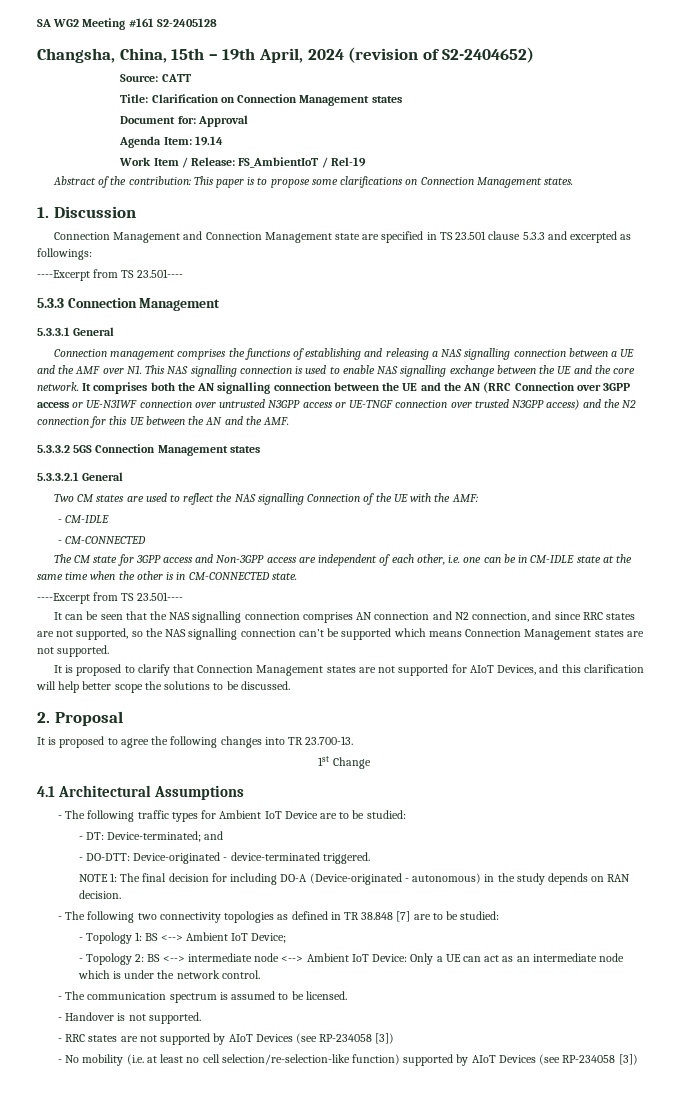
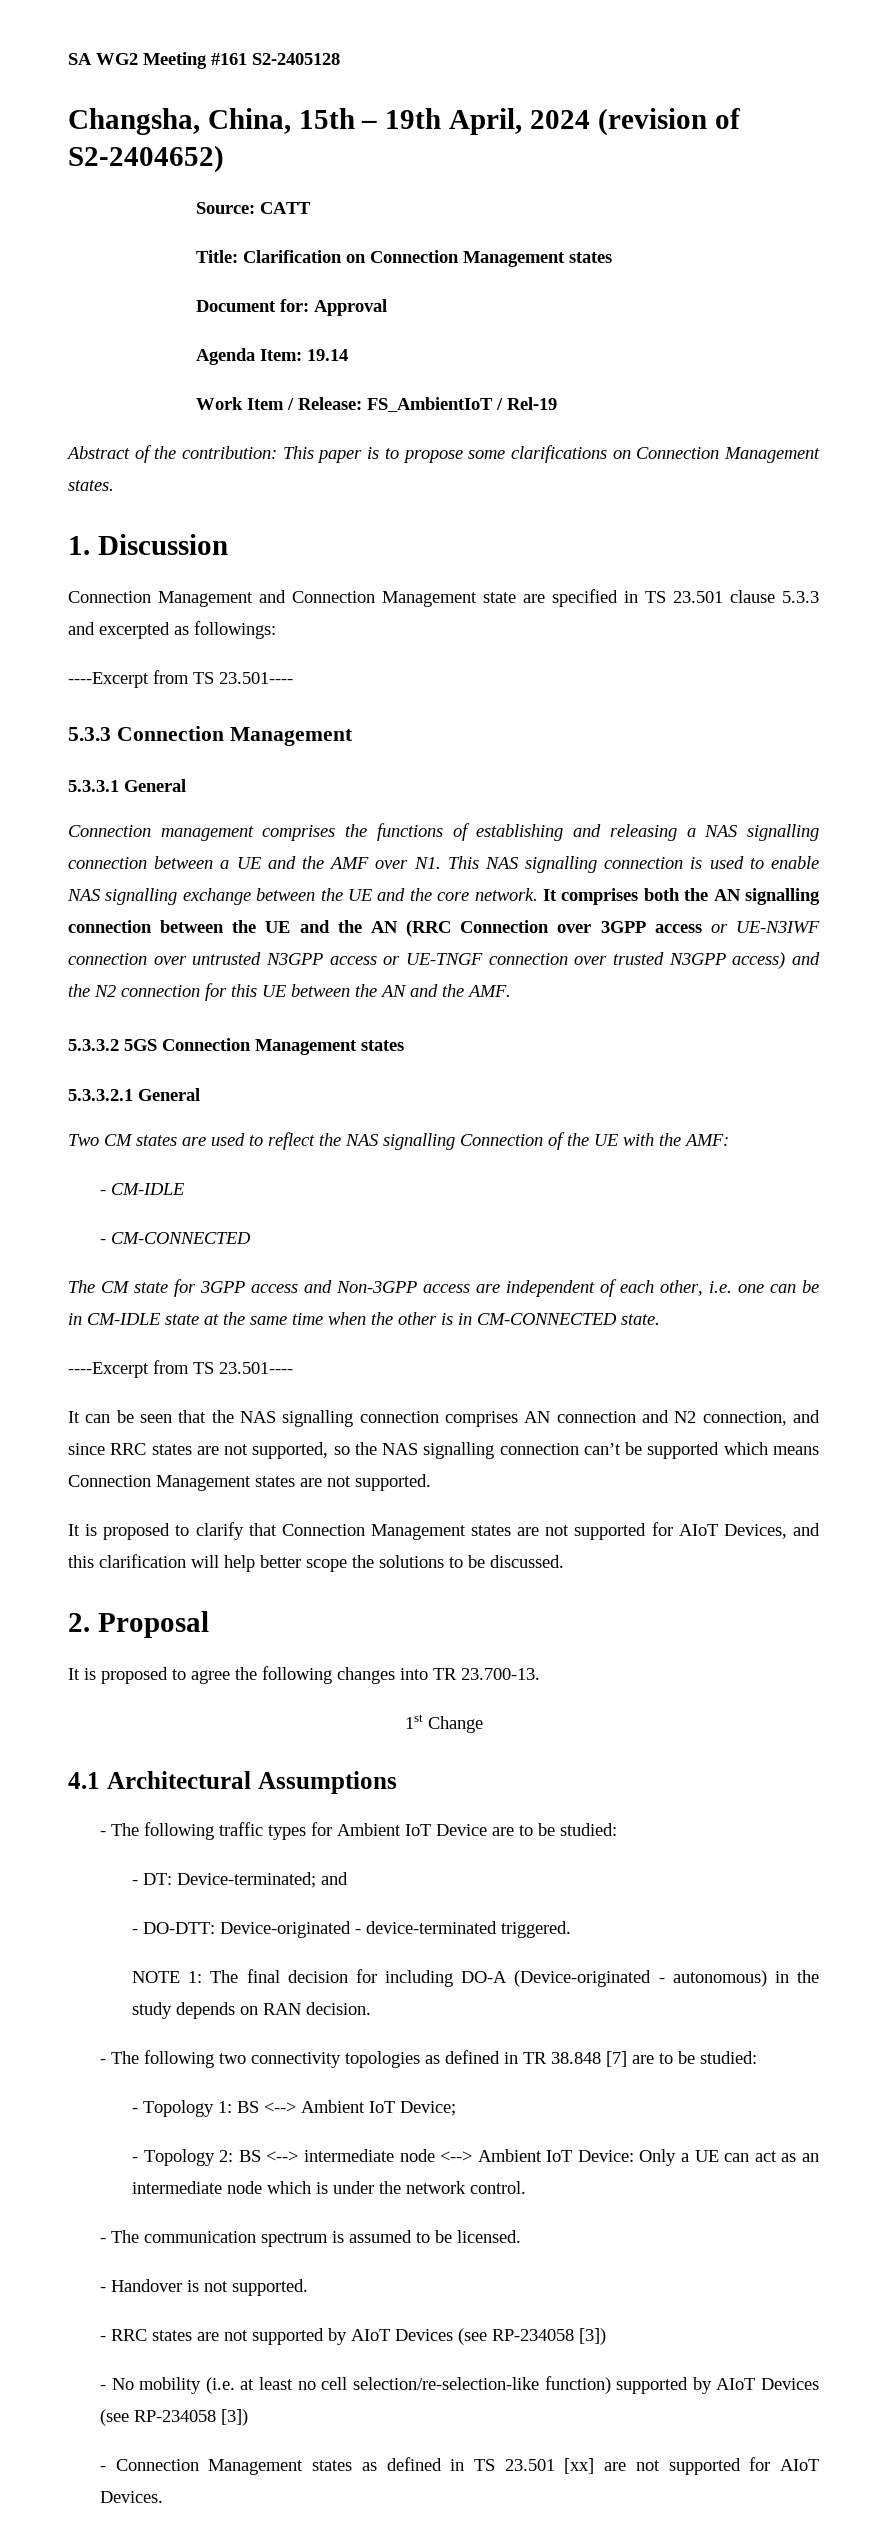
(638, 1059) none -> [100,2457,819,2475] [100,2491,164,2503] // - Connection Management states as defined in TS 23.501 [xx] are not supported for AIoT Devices.

